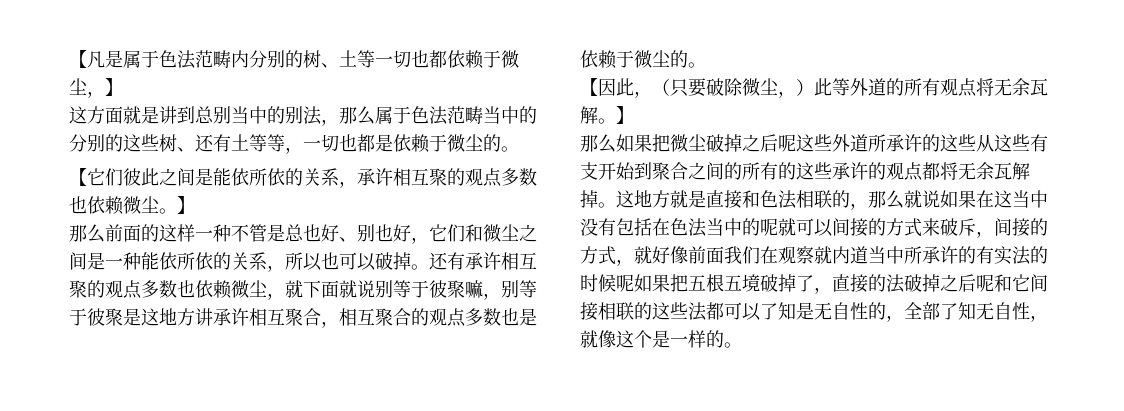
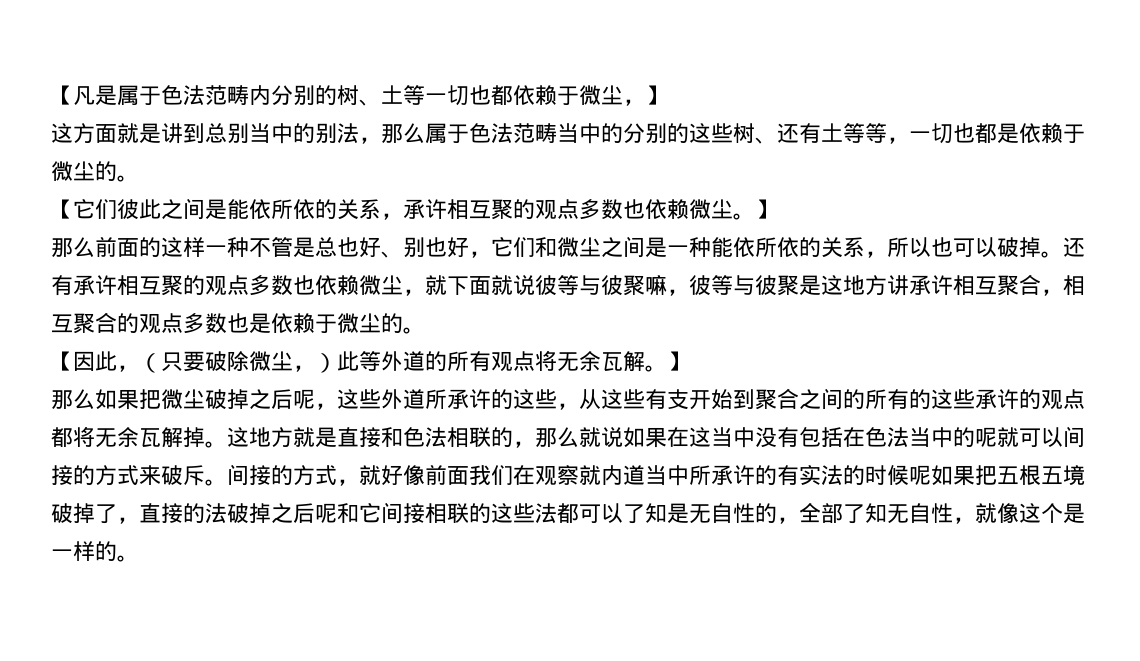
[375,280,429,298] 别等于 -> [535,275,601,296] 彼等与
[501,280,537,298] [69,308,87,326] 别等于 -> [689,275,755,296] 彼等与
(796, 143) none -> [315,403,337,410] ，
(976, 142) none -> [557,403,579,410] ，
[976,231,994,238] ， -> [205,479,227,486] 。

